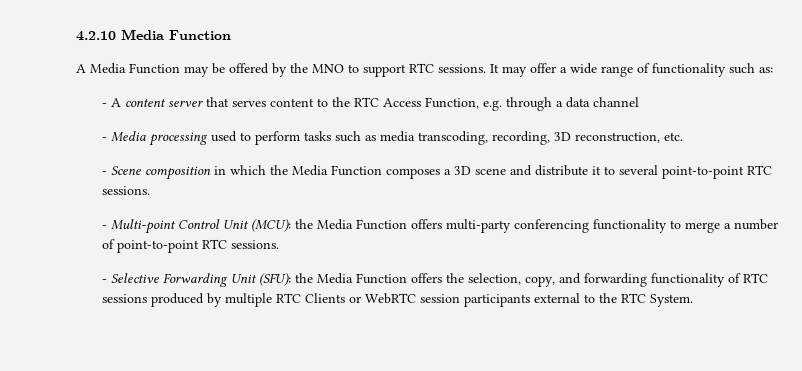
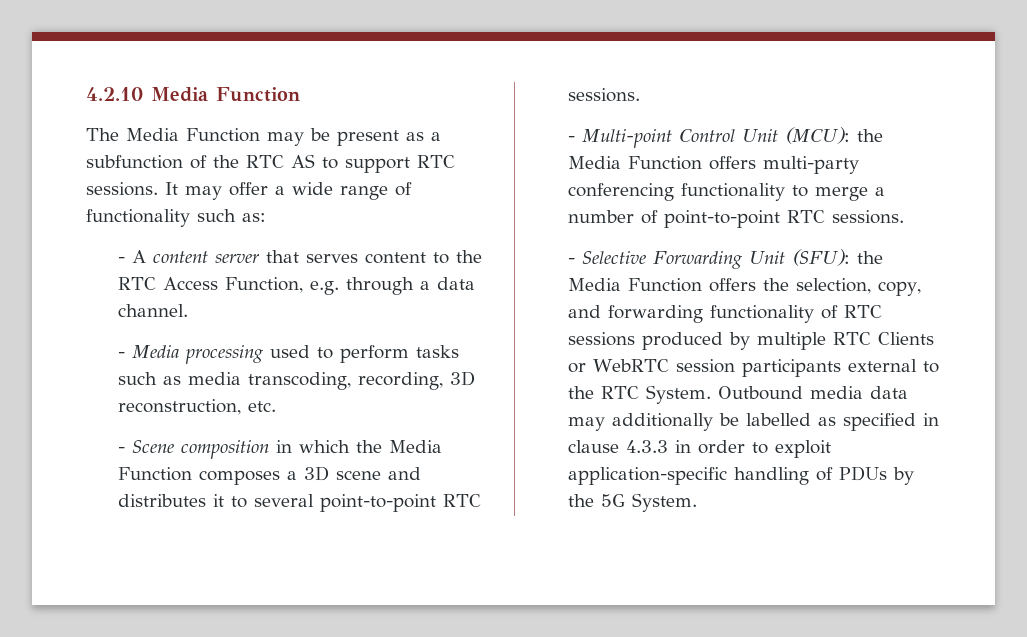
[76,64,86,73] A -> [86,128,119,141] The
[229,63,344,77] offered by the MNO -> [337,130,441,146] [86,154,315,169] present as a subfunction of the RTC AS
[593,97,640,107] channel -> [118,304,189,317] channel.
[535,165,589,176] distribute -> [118,494,207,507] distributes
(694, 300) none -> [718,386,909,400] [568,413,940,431] [568,440,832,458] [568,466,915,485] [568,493,698,512] Outbound media data may additionally be labelled as specified in clause 4.3.3 in order to exploit application-specific handling of PDUs by the 5G System.

